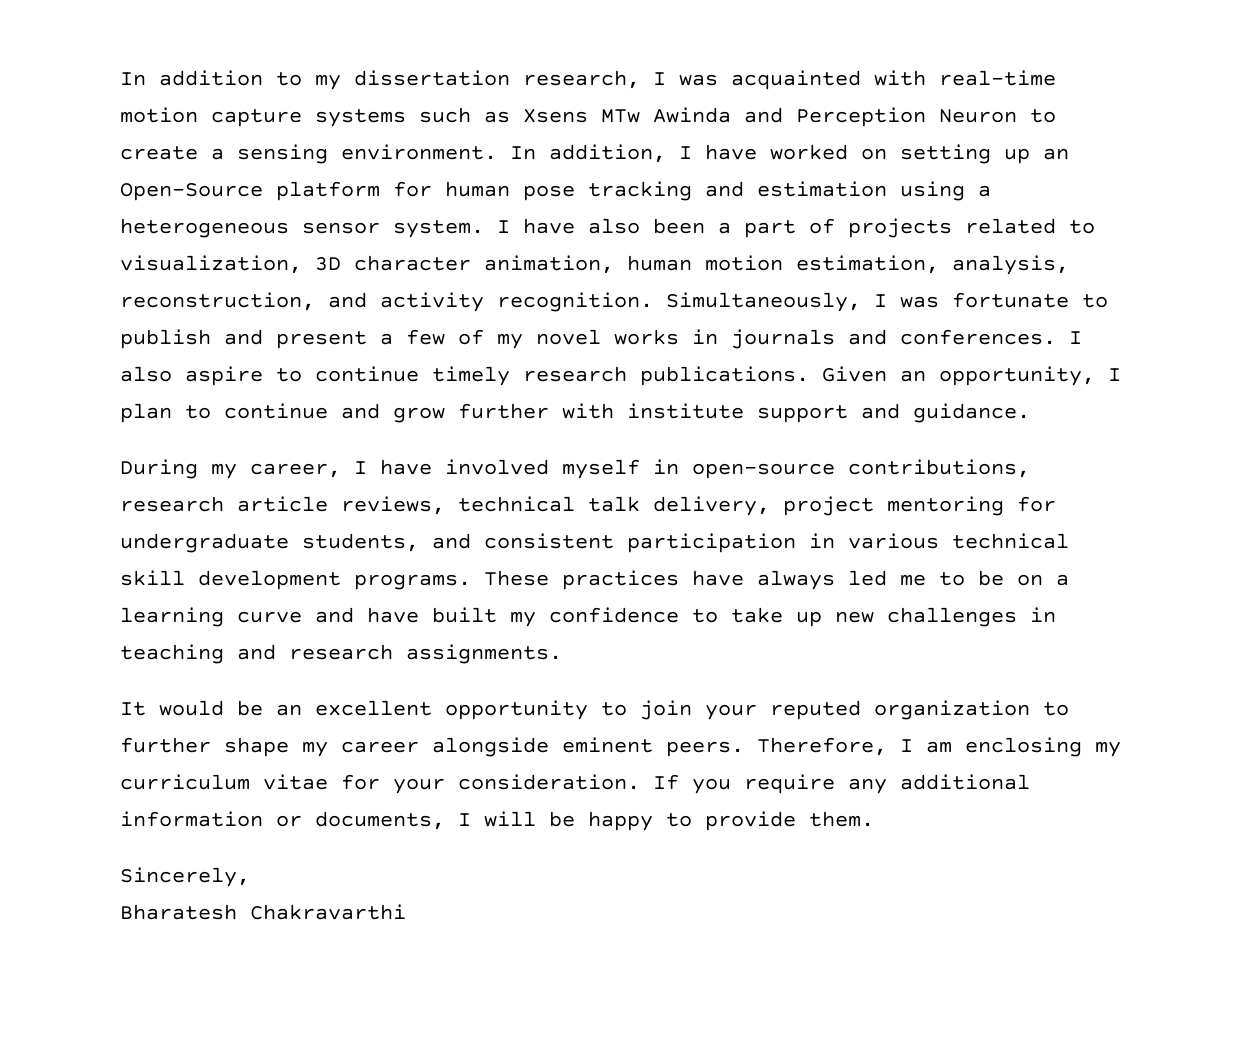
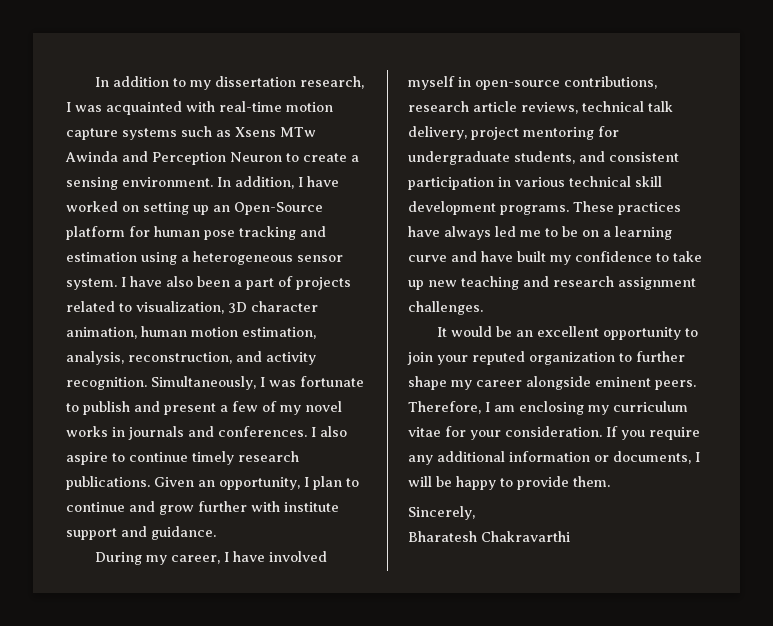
[887,607,1056,627] challenges in -> (457, 283) none
[406,644,562,664] assignments. -> [618,277,696,290] [408,301,483,315] assignment challenges.

